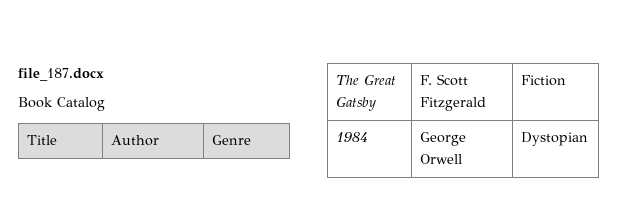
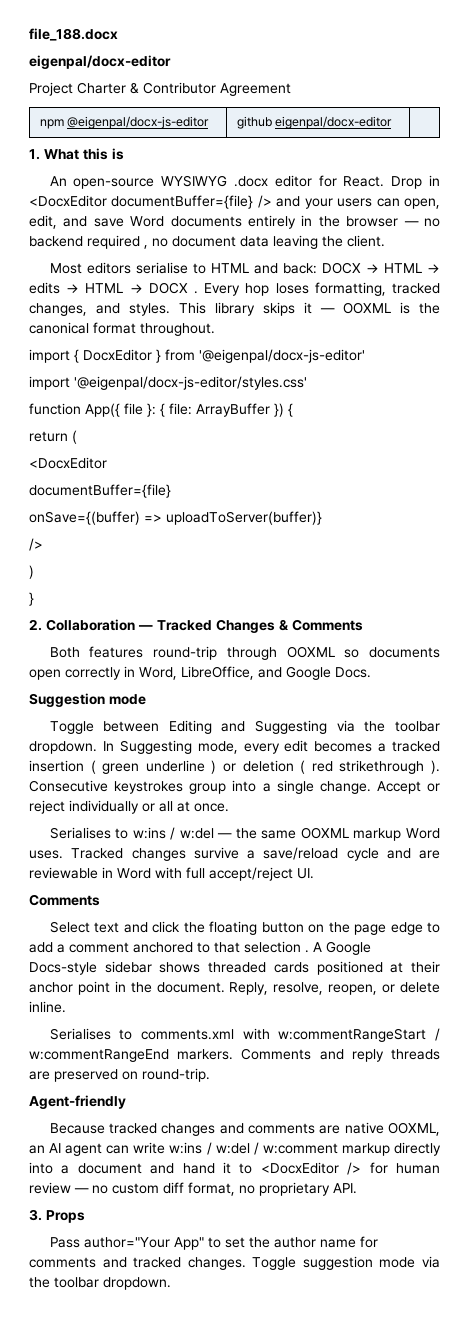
[18,68,104,81] [18,97,105,111] [26,135,57,145] [110,135,159,146] [211,135,251,145] [335,75,396,85] [335,97,376,111] [419,74,469,86] [419,97,486,111] [520,75,566,86] [335,132,368,142] [419,132,466,146] [419,154,462,164] [520,132,588,146] file_187.docx // Book Catalog // Title | Author | Genre // The Great Gatsby | F. Scott Fitzgerald | Fiction // 1984 | George Orwell | Dystopian -> [29,28,118,41] [29,55,171,69] [29,82,291,96] [40,116,210,129] [237,116,393,129] [29,148,124,160] [49,175,440,189] [29,195,441,209] [29,215,440,229] [29,235,385,249] [49,262,441,274] [29,282,440,296] [29,302,440,316] [29,322,215,336] [29,349,365,363] [29,376,307,390] [29,403,293,417] [29,430,77,444] [29,457,107,469] [29,484,171,498] [29,511,322,525] [29,538,43,551] [29,565,34,579] [29,592,34,606] [29,619,363,633] [49,646,440,660] [29,666,371,680] [29,693,146,707] [49,720,440,734] [29,740,440,754] [29,760,441,774] [29,780,440,794] [29,800,229,814] [49,827,441,841] [29,847,440,861] [29,867,314,881] [29,894,100,906] [49,921,441,935] [29,941,371,955] [29,961,441,975] [29,981,441,995] [29,1001,66,1013] [49,1028,441,1042] [29,1048,440,1062] [29,1068,210,1082] [29,1095,126,1109] [49,1122,441,1136] [29,1142,441,1156] [29,1162,440,1175] [29,1182,357,1196] [29,1209,85,1223] [49,1236,378,1250] [29,1256,440,1270] [29,1277,171,1290] file_188.docx // eigenpal/docx-editor // Project Charter & Contributor Agreement // npm @eigenpal/docx-js-editor | github eigenpal/docx-editor | // 1. What this is // An open-source WYSIWYG .docx editor for React. Drop in <DocxEditor documentBuffer={file} /> and your users can open, edit, and save Word documents entirely in the browser — no backend required , no document data leaving the client. // Most editors serialise to HTML and back: DOCX → HTML → edits → HTML → DOCX . Every hop loses formatting, tracked changes, and styles. This library skips it — OOXML is the canonical format throughout. // import { DocxEditor } from '@eigenpal/docx-js-editor' // import '@eigenpal/docx-js-editor/styles.css' // function App({ file }: { file: ArrayBuffer }) { // return ( // <DocxEditor // documentBuffer={file} // onSave={(buffer) => uploadToServer(buffer)} // /> // ) // } // 2. Collaboration — Tracked Changes & Comments // Both features round-trip through OOXML so documents open correctly in Word, LibreOffice, and Google Docs. // Suggestion mode // Toggle between Editing and Suggesting via the toolbar dropdown. In Suggesting mode, every edit becomes a tracked insertion ( green underline ) or deletion ( red strikethrough ). Consecutive keystrokes group into a single change. Accept or reject individually or all at once. // Serialises to w:ins / w:del — the same OOXML markup Word uses. Tracked changes survive a save/reload cycle and are reviewable in Word with full accept/reject UI. // Comments // Select text and click the floating button on the page edge to add a comment anchored to that selection . A Google Docs-style sidebar shows threaded cards positioned at their anchor point in the document. Reply, resolve, reopen, or delete inline. // Serialises to comments.xml with w:commentRangeStart / w:commentRangeEnd markers. Comments and reply threads are preserved on round-trip. // Agent-friendly // Because tracked changes and comments are native OOXML, an AI agent can write w:ins / w:del / w:comment markup directly into a document and hand it to <DocxEditor /> for human review — no custom diff format, no proprietary API. // 3. Props // Pass author="Your App" to set the author name for comments and tracked changes. Toggle suggestion mode via the toolbar dropdown.

